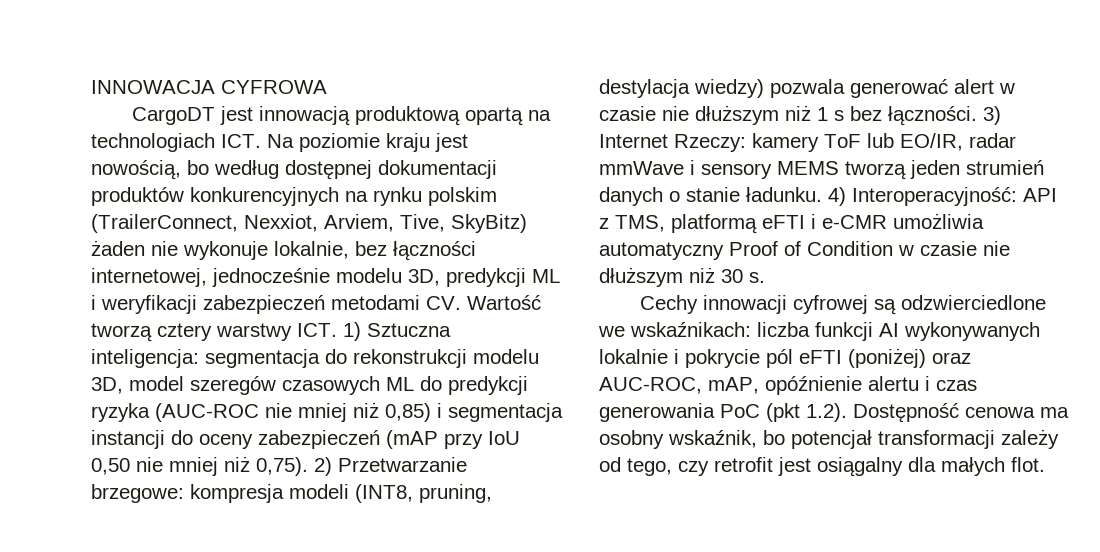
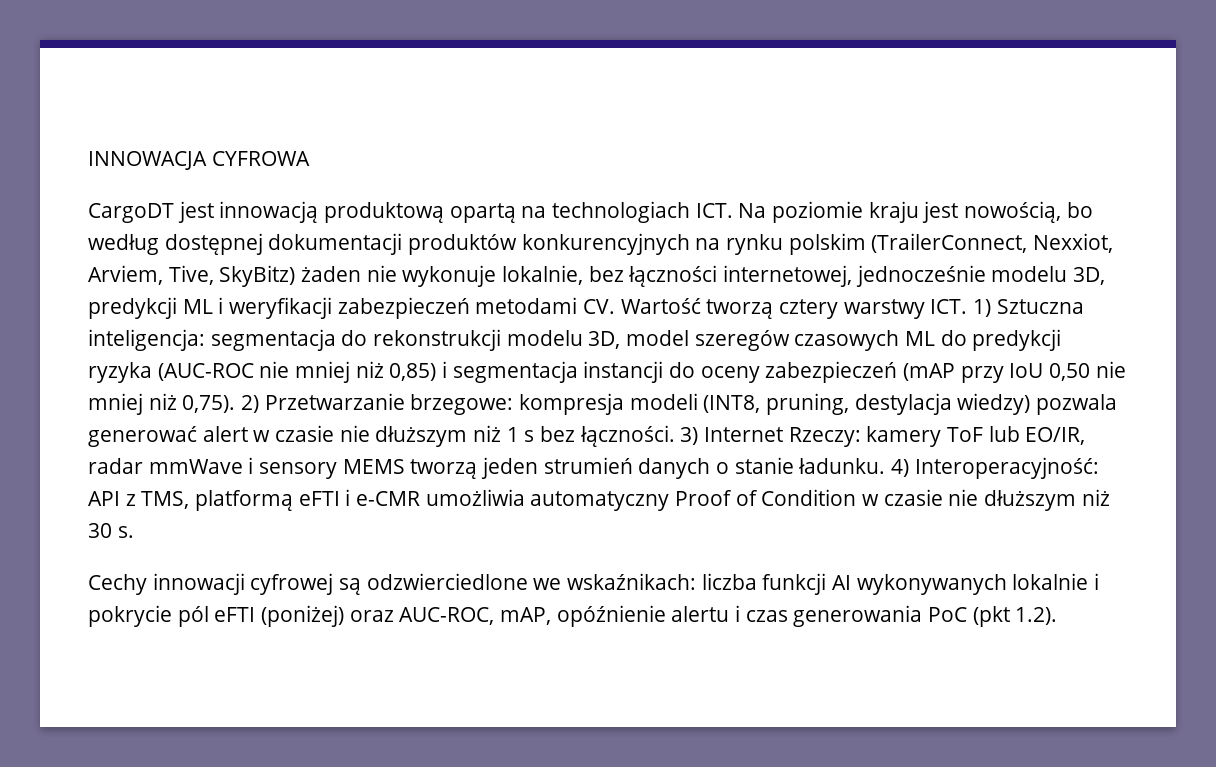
[853,403,1069,423] [599,429,1059,449] [599,457,1045,477] Dostępność cenowa ma osobny wskaźnik, bo potencjał transformacji zależy od tego, czy retrofit jest osiągalny dla małych flot. -> (1058, 616) none

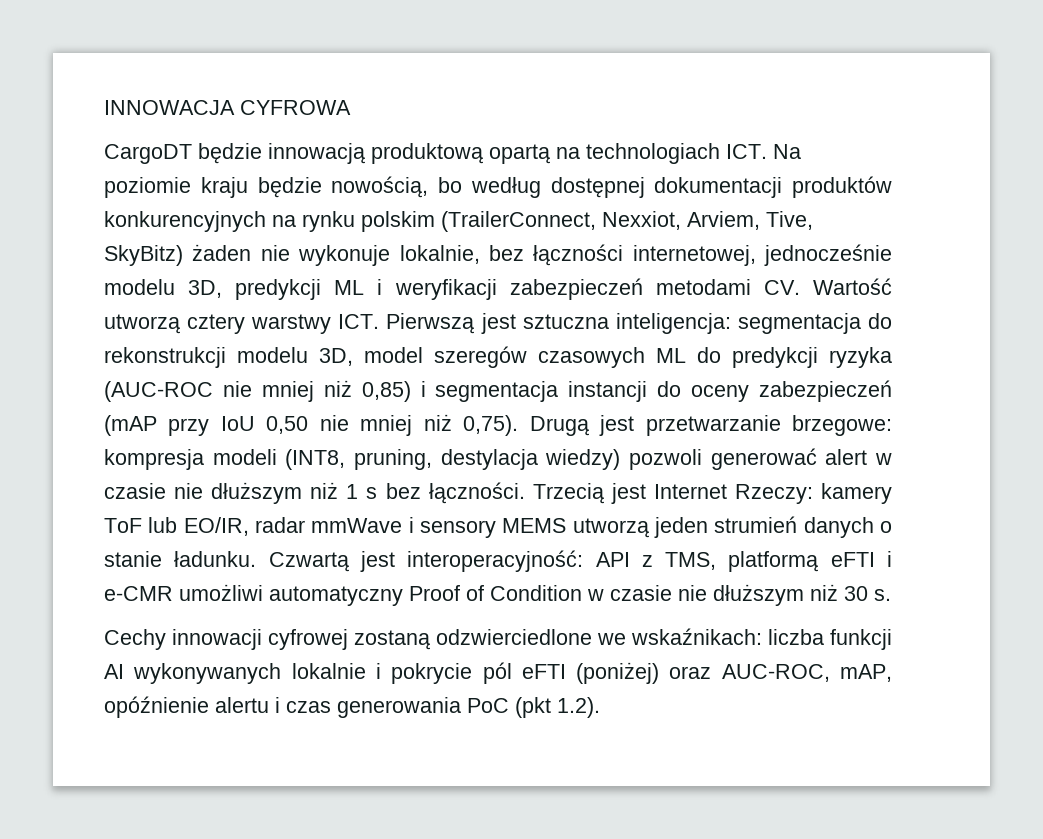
[177,201,214,223] jest -> [198,143,262,164] będzie
[922,201,959,223] jest -> [257,177,322,198] będzie
[706,299,774,319] tworzą -> [104,314,180,334] utworzą
[973,299,1084,317] 1) Sztuczna -> [386,313,609,334] Pierwszą jest sztuczna
[241,393,405,413] 2) Przetwarzanie -> [529,415,781,436] Drugą jest przetwarzanie
[1036,394,1118,415] pozwala -> [629,449,702,470] pozwoli
[680,427,699,445] 3) -> [532,483,646,504] Trzecią jest
[410,459,478,479] tworzą -> [572,518,649,538] utworzą
[891,457,1099,479] 4) Interoperacyjność: -> [268,550,584,572] Czwartą jest interoperacyjność:
[425,489,525,506] umożliwia -> [179,584,263,601] umożliwi
[339,578,362,595] są -> [354,630,430,650] zostaną

